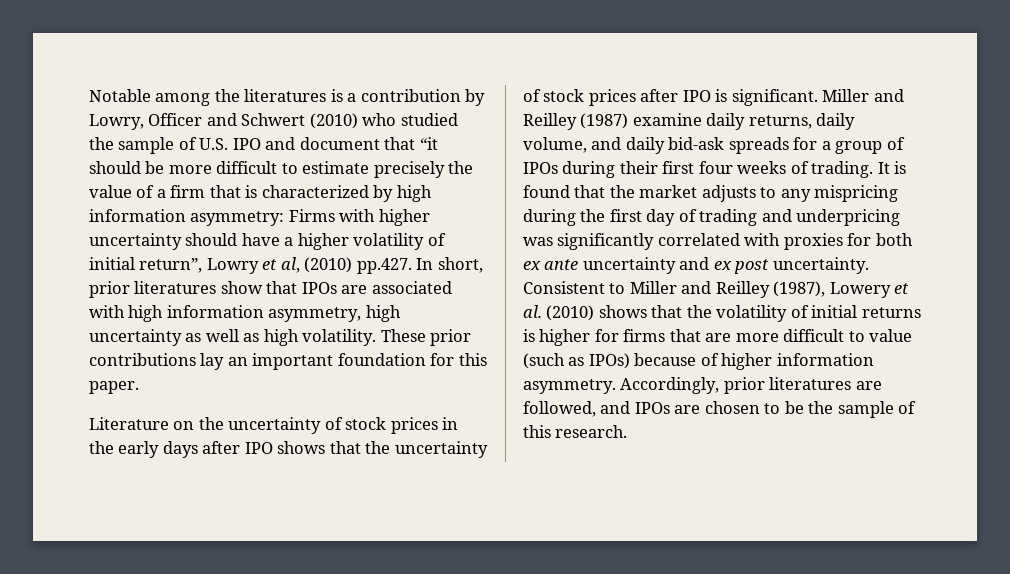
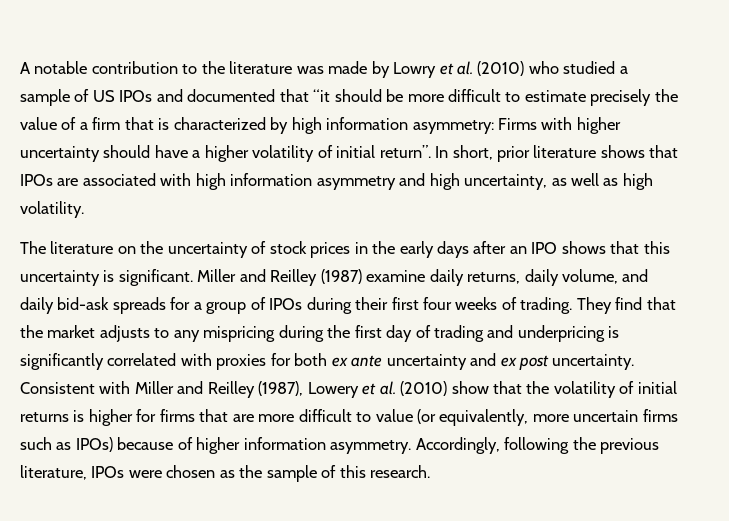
[89,89,486,106] [89,113,306,130] Notable among the literatures is a contribution by Lowry, Officer and Schwert -> [20,61,474,78] A notable contribution to the literature was made by Lowry et al.
[89,137,380,154] the sample of U.S. IPO and document -> [619,66,628,74] [20,89,276,106] a sample of US IPOs and documented
[139,257,412,274] return”, Lowry et al, (2010) pp.427. -> [379,145,431,158] return”.
[134,281,263,294] literatures show -> [533,145,645,158] literature shows
[268,305,401,322] [89,329,182,346] asymmetry, high uncertainty -> [316,173,548,190] asymmetry and high uncertainty,
[380,329,472,346] [89,353,487,370] [89,381,139,394] [89,417,169,430] These prior contributions lay an important foundation for this paper. // Literature -> [20,241,114,254] // The literature
(241, 447) none -> [509,246,527,254] an
[365,441,488,458] [523,89,711,106] the uncertainty of stock prices after IPO -> [643,241,670,254] [20,270,100,286] this uncertainty
[877,161,907,174] [523,185,570,198] It is found -> [576,297,643,314] They find
[523,237,553,246] was -> [608,326,620,338] is
[609,283,626,294] to -> [99,381,131,394] with
[598,305,647,318] shows -> [451,381,489,394] show
[523,353,565,369] (such -> [417,409,678,426] [20,437,52,450] (or equivalently, more uncertain firms such
[723,377,882,394] [523,401,804,417] prior literatures are followed, and IPOs are chosen to be -> [504,437,660,454] [20,465,235,480] following the previous literature, IPOs were chosen as

